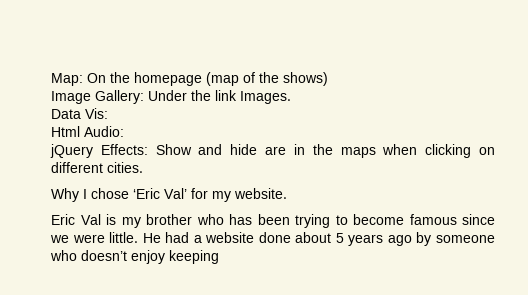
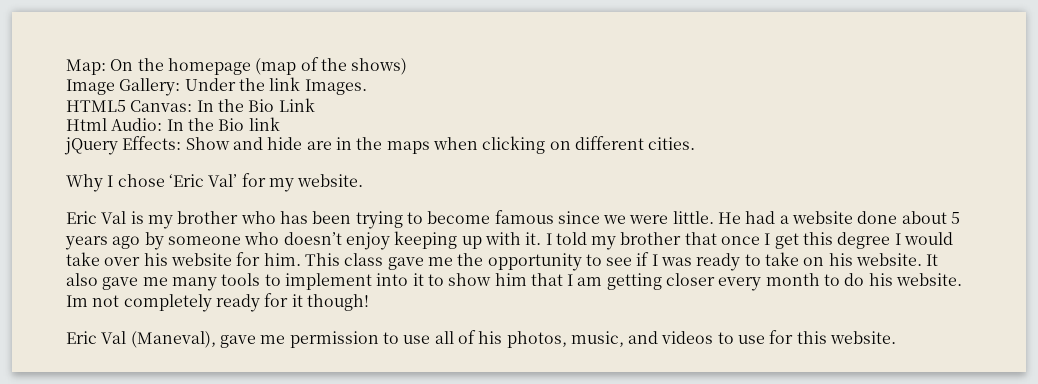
[51,108,108,119] [51,126,124,137] Data Vis: // Html Audio: -> [66,98,315,112] [66,117,280,131] HTML5 Canvas: In the Bio Link // Html Audio: In the Bio link
(219, 257) none -> [461,232,954,250] [66,252,939,271] [66,273,963,291] [66,293,369,312] [66,330,897,348] up with it. I told my brother that once I get this degree I would take over his website for him. This class gave me the opportunity to see if I was ready to take on his website. It also gave me many tools to implement into it to show him that I am getting closer every month to do his website. Im not completely ready for it though! // Eric Val (Maneval), gave me permission to use all of his photos, music, and videos to use for this website.

